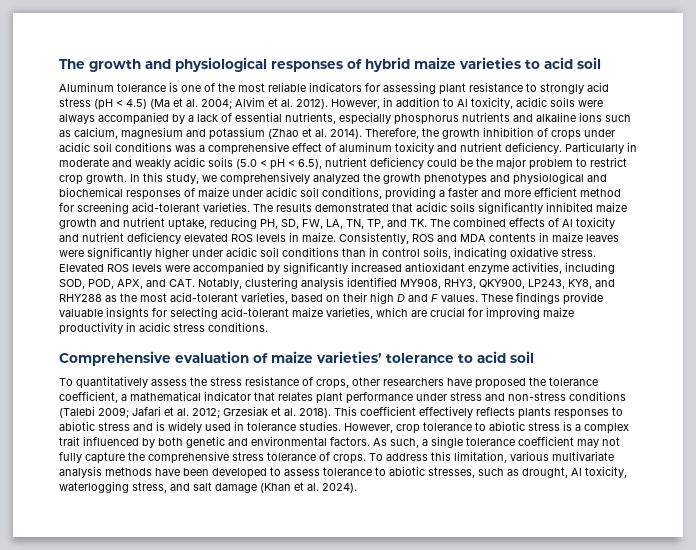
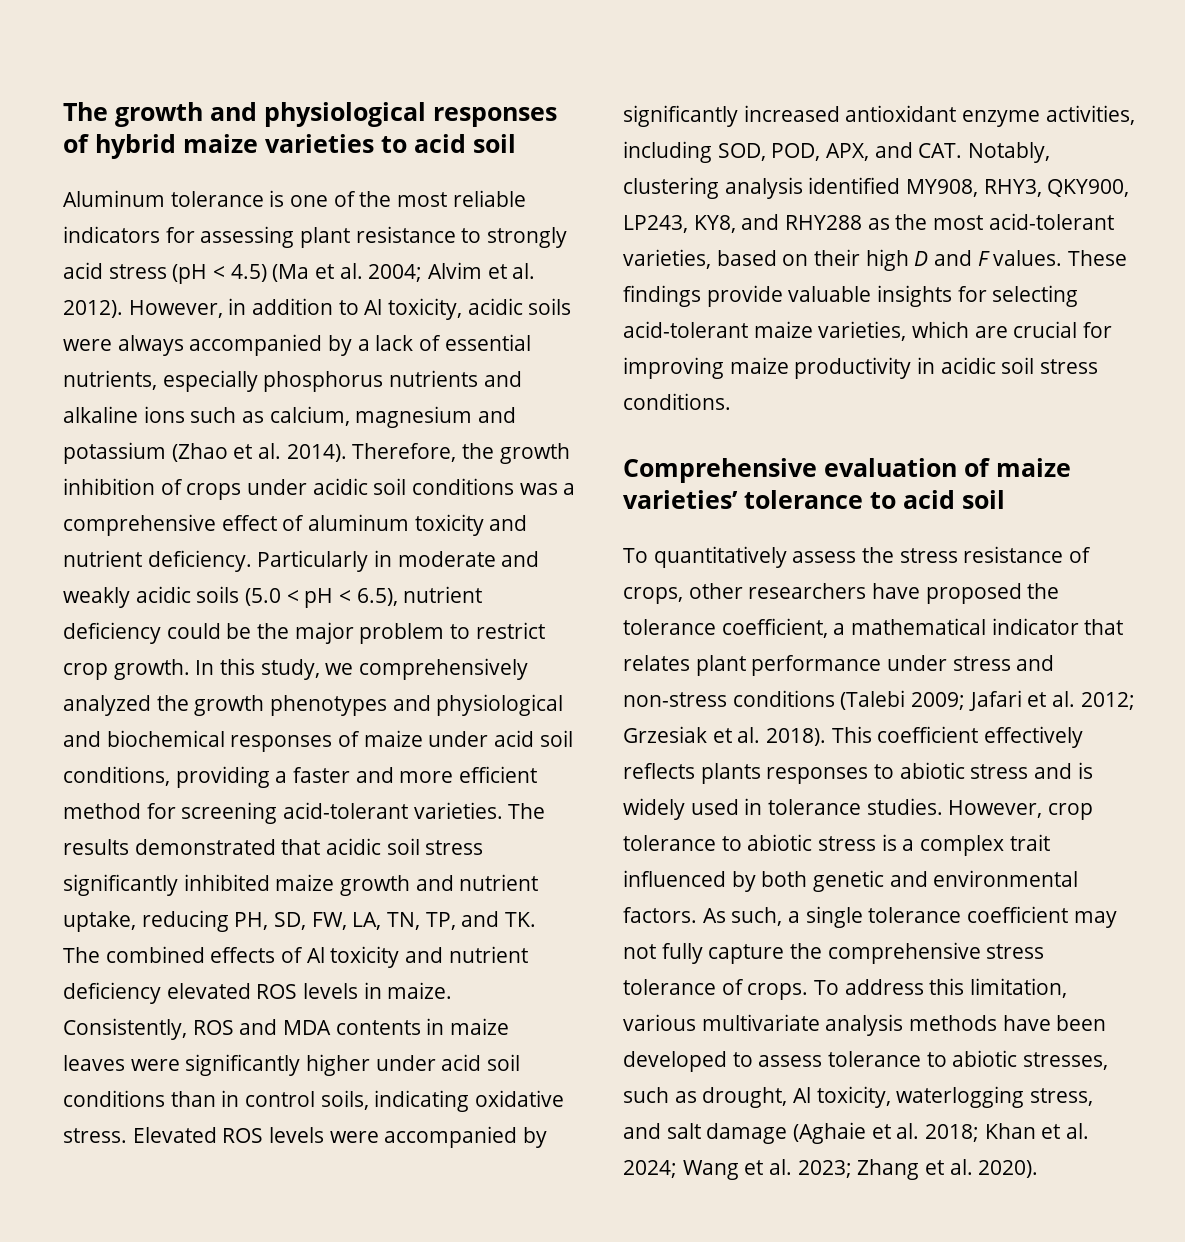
[266,187,297,197] acidic -> [494,730,535,747] acid
[450,202,475,212] soils -> [386,838,484,855] soil stress
[226,247,257,257] acidic -> [441,1054,482,1071] acid
(170, 327) none -> [1001,357,1035,374] soil
[260,482,357,493] (Khan et al. 2024). -> [793,1122,1090,1144] [623,1159,1039,1180] (Aghaie et al. 2018; Khan et al. 2024; Wang et al. 2023; Zhang et al. 2020).

